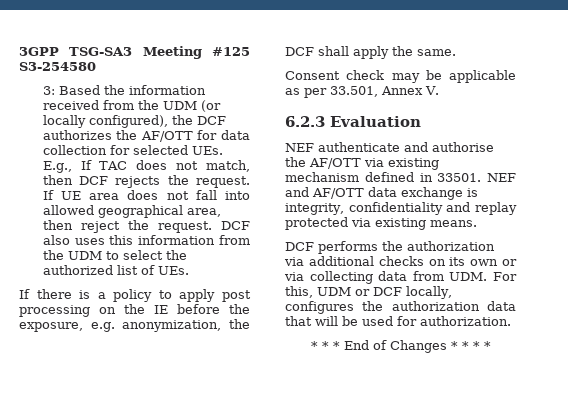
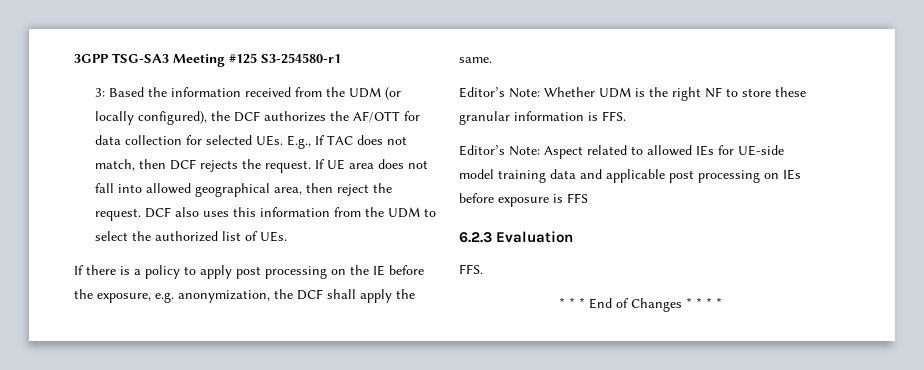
[19,62,96,71] S3-254580 -> [261,53,341,64] S3-254580-r1
[285,70,516,83] [285,86,439,98] [285,116,421,127] [285,142,494,152] [285,157,439,170] [285,172,516,182] [285,187,478,200] [285,202,517,215] [285,217,477,230] [285,241,495,254] [284,256,517,266] [284,271,517,284] [285,286,452,299] [285,301,516,314] [285,316,511,326] Consent check may be applicable as per 33.501, Annex V. // 6.2.3 Evaluation // NEF authenticate and authorise the AF/OTT via existing mechanism defined in 33501. NEF and AF/OTT data exchange is integrity, confidentiality and replay protected via existing means. // DCF performs the authorization via additional checks on its own or via collecting data from UDM. For this, UDM or DCF locally, configures the authorization data that will be used for authorization. -> [459,87,806,101] [459,111,626,125] [459,145,784,159] [459,169,801,183] [459,193,588,207] [459,231,574,243] [459,264,483,274] Editor’s Note: Whether UDM is the right NF to store these granular information is FFS. // Editor’s Note: Aspect related to allowed IEs for UE-side model training data and applicable post processing on IEs before exposure is FFS // 6.2.3 Evaluation // FFS.

